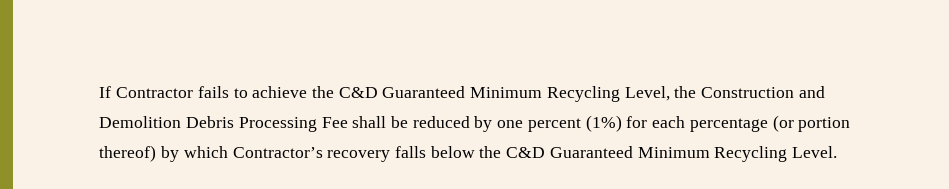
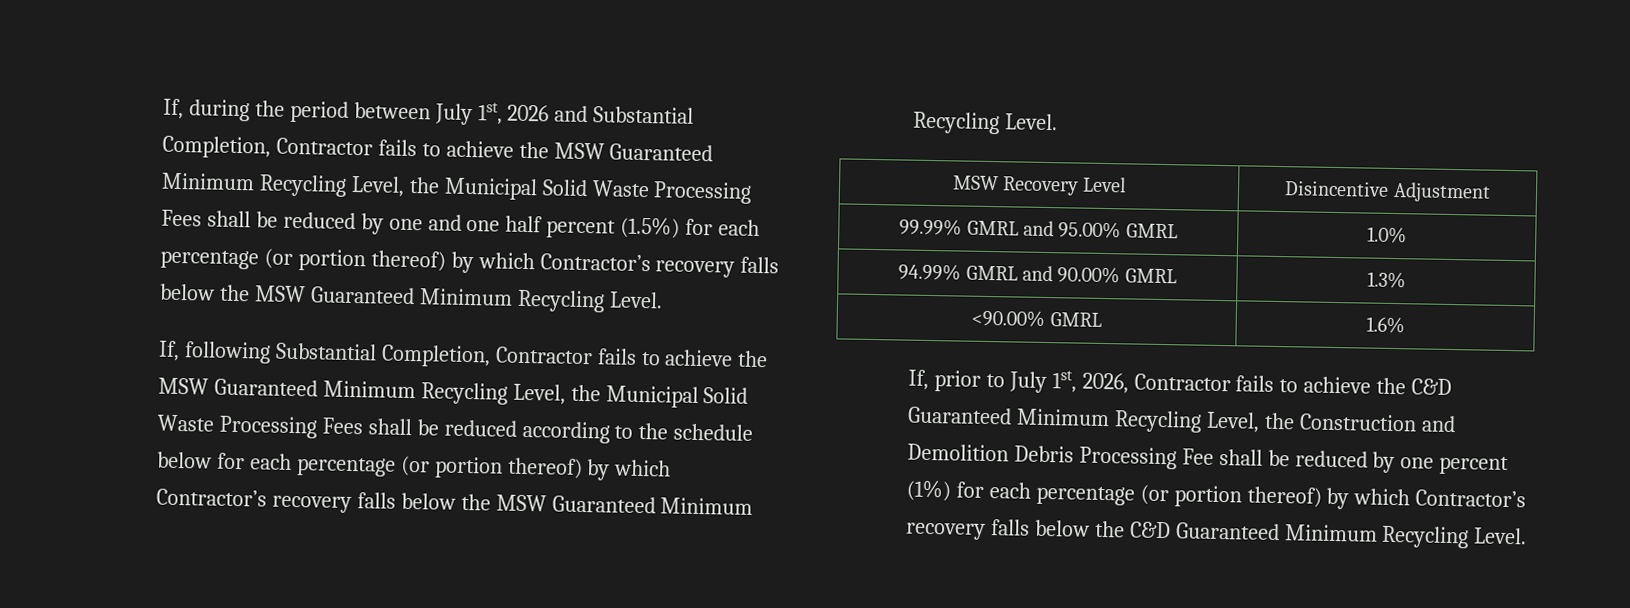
[99,86,112,98] If -> [162,98,695,126] [161,135,714,162] [160,172,753,204] [160,209,761,239] [159,248,780,278] [158,283,663,313] [157,340,769,368] [157,377,749,408] [156,414,754,444] [156,451,672,481] [155,488,754,515] [911,111,1058,135] [952,175,1128,196] [1284,180,1491,203] [899,218,1178,239] [1367,226,1407,244] [898,263,1177,284] [1366,271,1406,289] [971,309,1102,327] [1365,316,1405,334] [907,369,1129,394] If, during the period between July 1st, 2026 and Substantial Completion, Contractor fails to achieve the MSW Guaranteed Minimum Recycling Level, the Municipal Solid Waste Processing Fees shall be reduced by one and one half percent (1.5%) for each percentage (or portion thereof) by which Contractor’s recovery falls below the MSW Guaranteed Minimum Recycling Level. // If, following Substantial Completion, Contractor fails to achieve the MSW Guaranteed Minimum Recycling Level, the Municipal Solid Waste Processing Fees shall be reduced according to the schedule below for each percentage (or portion thereof) by which Contractor’s recovery falls below the MSW Guaranteed Minimum Recycling Level. // MSW Recovery Level | Disincentive Adjustment // 99.99% GMRL and 95.00% GMRL | 1.0% // 94.99% GMRL and 90.00% GMRL | 1.3% // <90.00% GMRL | 1.6% // If, prior to July 1st, 2026,

